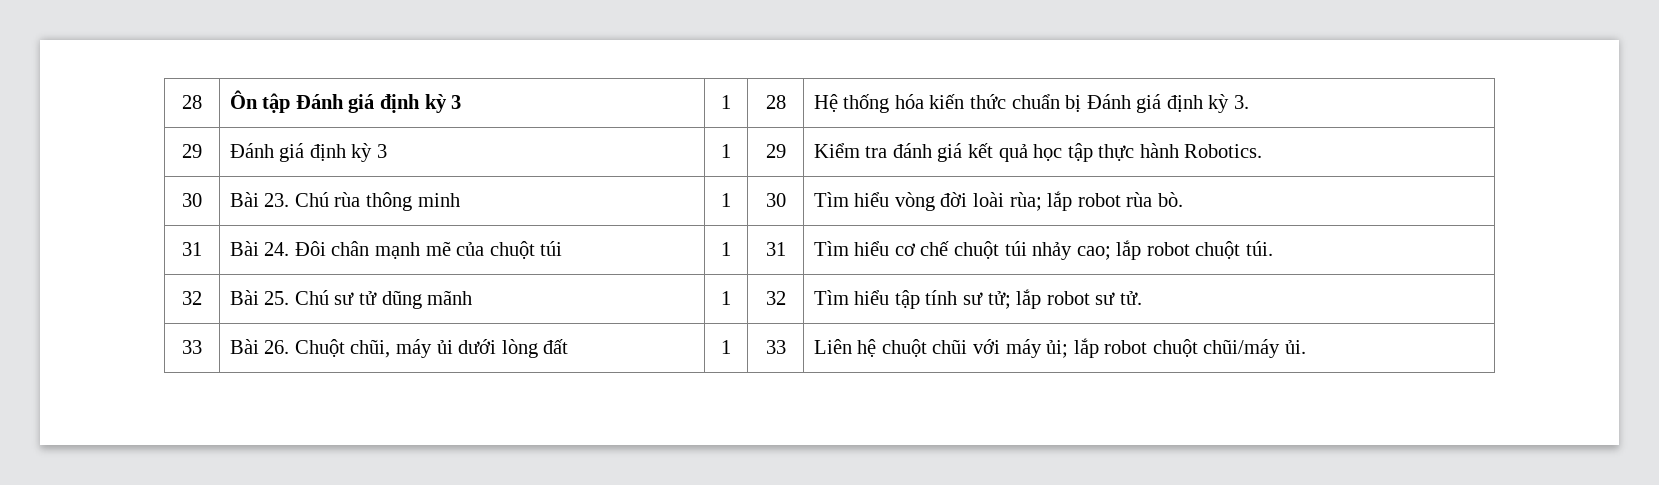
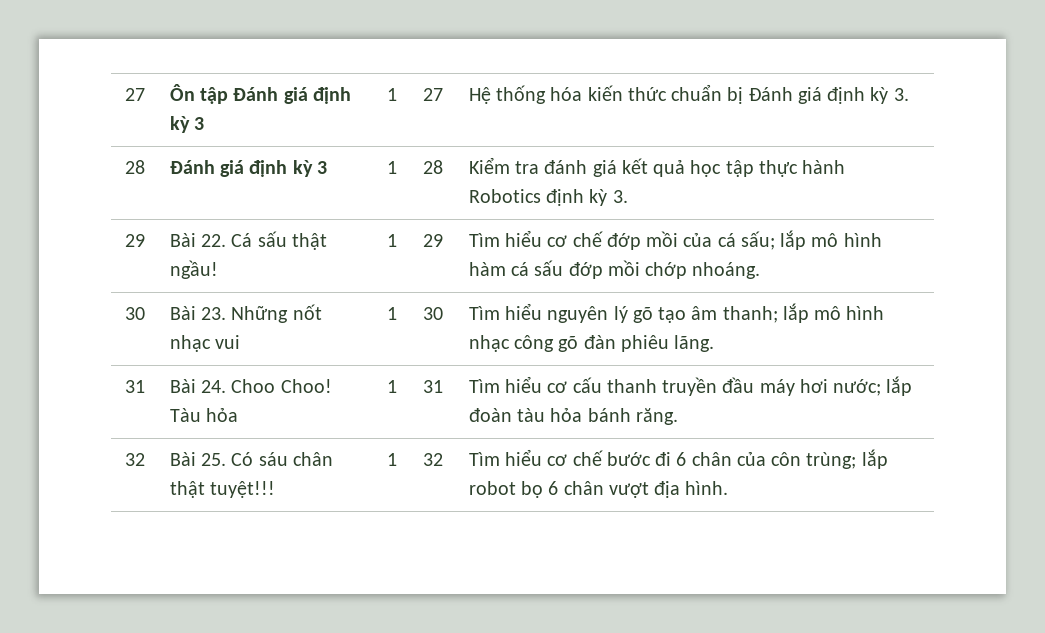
[182,95,202,109] 28 -> [124,88,145,101] 27
[765,95,786,109] 28 -> [423,88,443,101] 27
[182,144,202,158] [229,143,387,162] [721,144,731,158] [765,144,786,158] 29 | Đánh giá định kỳ 3 | 1 | 29 -> [124,160,145,174] [169,160,327,177] [386,161,397,174] [423,160,443,174] 28 | Đánh giá định kỳ 3 | 1 | 28
[1184,144,1263,158] Robotics. -> [468,189,628,206] [124,234,145,247] [169,231,327,250] [169,260,218,279] [386,234,397,247] [423,234,443,247] [468,230,882,250] [468,260,761,279] Robotics định kỳ 3. // 29 | Bài 22. Cá sấu thật ngầu! | 1 | 29 | Tìm hiểu cơ chế đớp mồi của cá sấu; lắp mô hình hàm cá sấu đớp mồi chớp nhoáng.
[294,192,460,211] Chú rùa thông minh -> [231,304,322,323] [169,335,240,352] Những nốt nhạc vui
[894,191,1183,211] [182,242,202,256] [229,241,563,259] vòng đời loài rùa; lắp robot rùa bò. // 31 | Bài 24. Đôi chân mạnh mẽ của chuột túi -> [547,303,885,323] [468,335,715,352] [124,380,145,393] [169,379,332,393] [169,408,238,422] nguyên lý gõ tạo âm thanh; lắp mô hình nhạc công gõ đàn phiêu lãng. // 31 | Bài 24. Choo Choo! Tàu hỏa
[920,240,1273,260] [182,291,202,305] [229,290,473,309] [721,291,731,305] [765,291,786,305] [813,289,1142,309] [182,340,202,354] [229,339,569,358] [721,340,731,354] [765,340,786,354] [813,338,1306,358] chế chuột túi nhảy cao; lắp robot chuột túi. // 32 | Bài 25. Chú sư tử dũng mãnh | 1 | 32 | Tìm hiểu tập tính sư tử; lắp robot sư tử. // 33 | Bài 26. Chuột chũi, máy ủi dưới lòng đất | 1 | 33 | Liên hệ chuột chũi với máy ủi; lắp robot chuột chũi/máy ủi. -> [572,376,913,396] [468,408,678,425] [124,453,145,466] [169,452,333,466] [169,481,275,498] [386,453,397,466] [423,453,443,466] [468,449,888,469] [468,481,729,498] cấu thanh truyền đầu máy hơi nước; lắp đoàn tàu hỏa bánh răng. // 32 | Bài 25. Có sáu chân thật tuyệt!!! | 1 | 32 | Tìm hiểu cơ chế bước đi 6 chân của côn trùng; lắp robot bọ 6 chân vượt địa hình.

